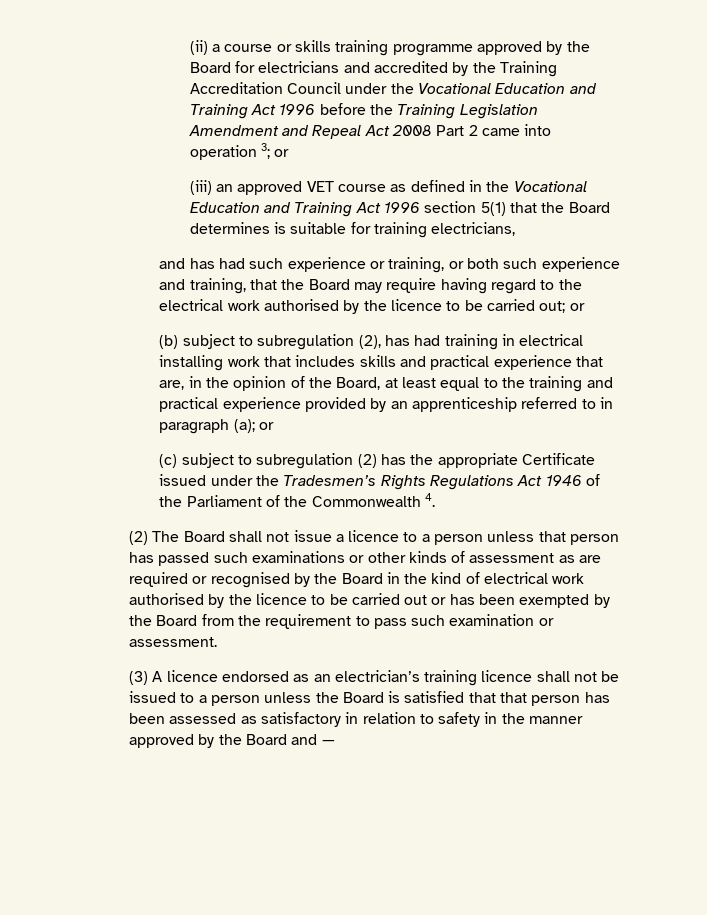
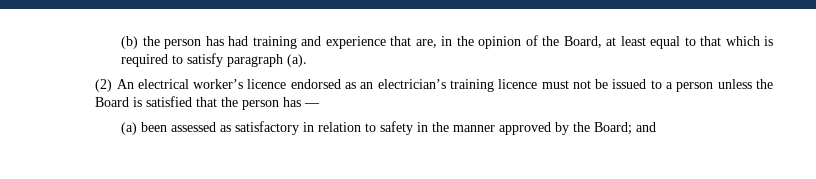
[189,40,590,56] [189,61,558,77] [189,82,597,94] [189,103,538,119] [188,124,552,139] [189,143,290,160] [189,180,587,195] [189,201,610,217] [189,222,516,238] [159,257,620,273] [159,278,582,294] [159,299,585,314] [159,334,584,350] [159,355,490,371] (ii) a course or skills training programme approved by the Board for electricians and accredited by the Training Accreditation Council under the Vocational Education and Training Act 1996 before the Training Legislation Amendment and Repeal Act 2008 Part 2 came into operation 3; or // (iii) an approved VET course as defined in the Vocational Education and Training Act 1996 section 5(1) that the Board determines is suitable for training electricians, // and has had such experience or training, or both such experience and training, that the Board may require having regard to the electrical work authorised by the licence to be carried out; or // (b) subject to subregulation (2), has had training in electrical installing work that includes skills and practical -> [121,36,322,49] (b) the person has had training and
[501,376,613,392] [159,397,613,412] [159,419,275,434] [159,453,595,469] [159,474,600,490] [159,493,435,507] [128,530,620,545] [128,551,602,566] [128,572,585,588] [128,593,610,608] [128,614,554,629] [128,637,217,647] [128,671,163,685] the training and practical experience provided by an apprenticeship referred to in paragraph (a); or // (c) subject to subregulation (2) has the appropriate Certificate issued under the Tradesmen’s Rights Regulations Act 1946 of the Parliament of the Commonwealth 4. // (2) The Board shall not issue a licence to a person unless that person has passed such examinations or other kinds of assessment as are required or recognised by the Board in the kind of electrical work authorised by the licence to be carried out or has been exempted by the Board from the requirement to pass such examination or assessment. // (3) A -> [700,36,773,46] [121,53,308,67] [95,79,244,92] that which is required to satisfy paragraph (a). // (2) An electrical worker’s
[536,671,570,682] shall -> [541,80,569,89] must
[500,692,610,706] that person has -> [221,97,321,110] [121,122,138,135] the person has — // (a)
[245,734,335,745] Board and — -> [594,122,657,135] Board; and

